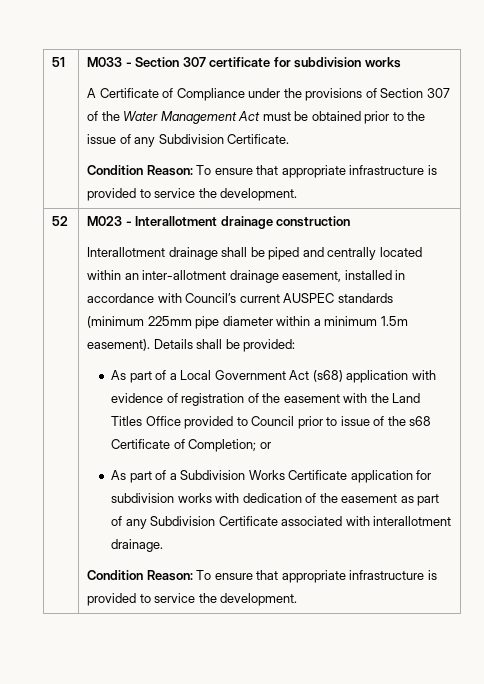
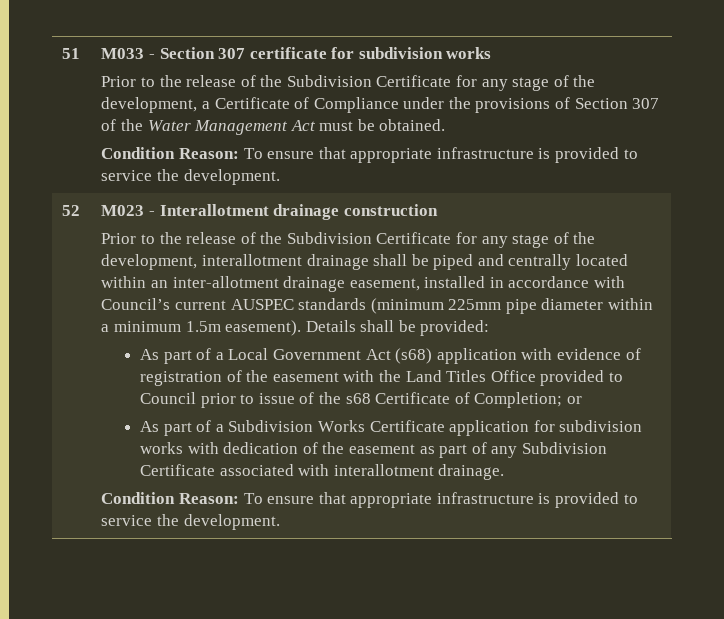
[87,88,97,98] A -> [101,75,596,91] [101,97,210,113] Prior to the release of the Subdivision Certificate for any stage of the development, a
[311,111,426,124] [87,134,290,147] obtained prior to the issue of any Subdivision Certificate. -> [379,119,446,131] obtained.
[87,247,166,257] Interallotment -> [101,232,596,248] [101,254,302,270] Prior to the release of the Subdivision Certificate for any stage of the development, interallotment

